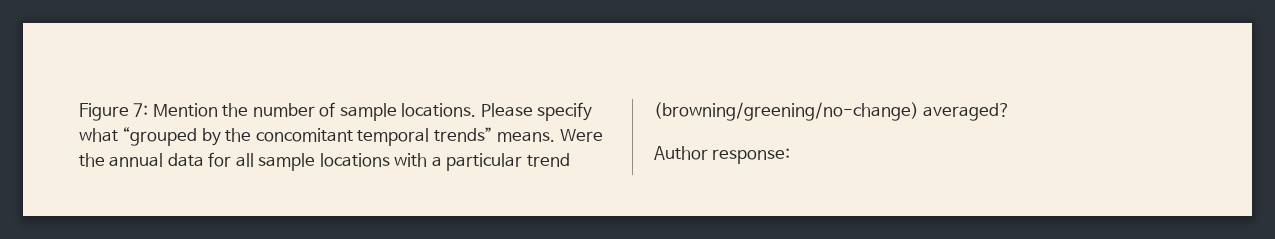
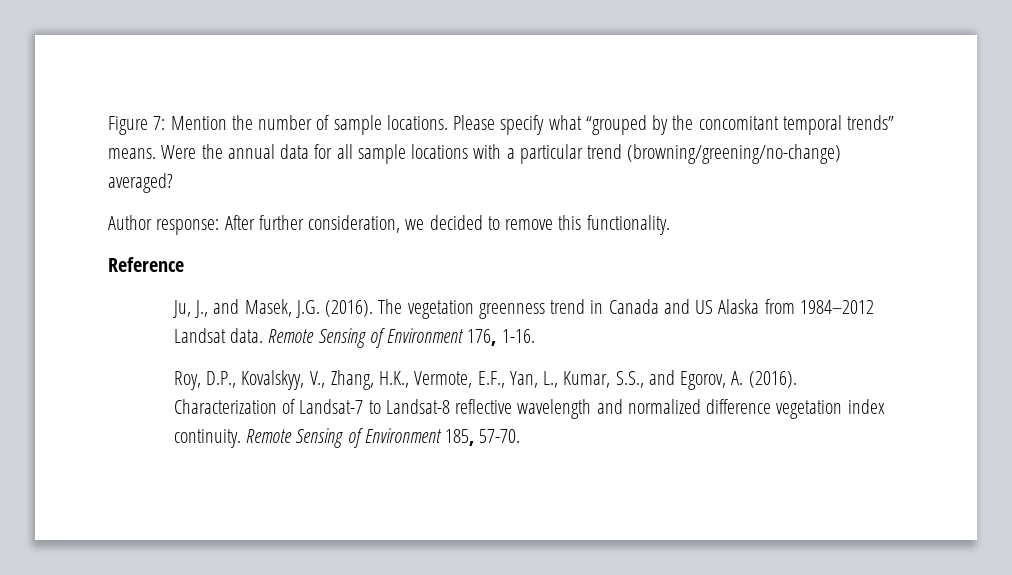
(791, 156) none -> [224,215,670,235] [108,257,184,272] [172,299,875,319] [173,328,535,348] [173,370,797,390] [173,399,885,419] [173,428,521,448] After further consideration, we decided to remove this functionality. // Reference // Ju, J., and Masek, J.G. (2016). The vegetation greenness trend in Canada and US Alaska from 1984–2012 Landsat data. Remote Sensing of Environment 176, 1-16. // Roy, D.P., Kovalskyy, V., Zhang, H.K., Vermote, E.F., Yan, L., Kumar, S.S., and Egorov, A. (2016). Characterization of Landsat-7 to Landsat-8 reflective wavelength and normalized difference vegetation index continuity. Remote Sensing of Environment 185, 57-70.

